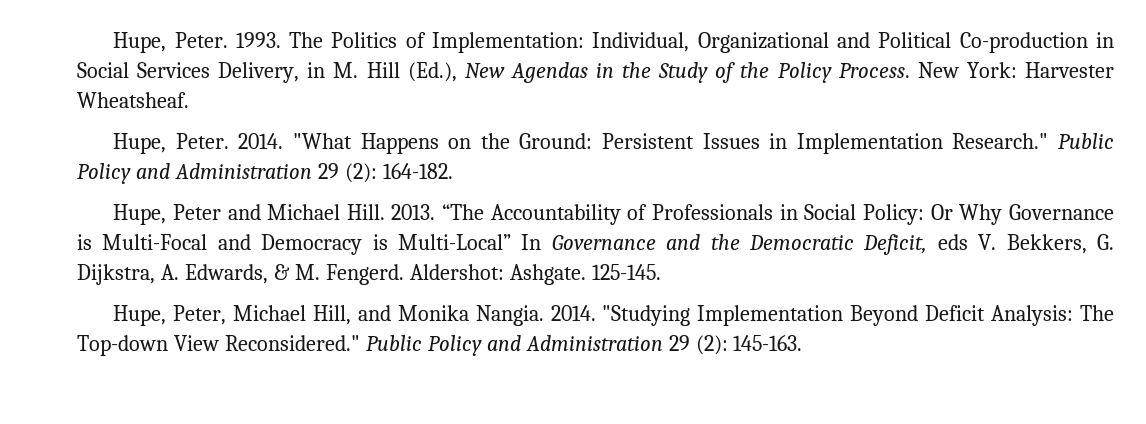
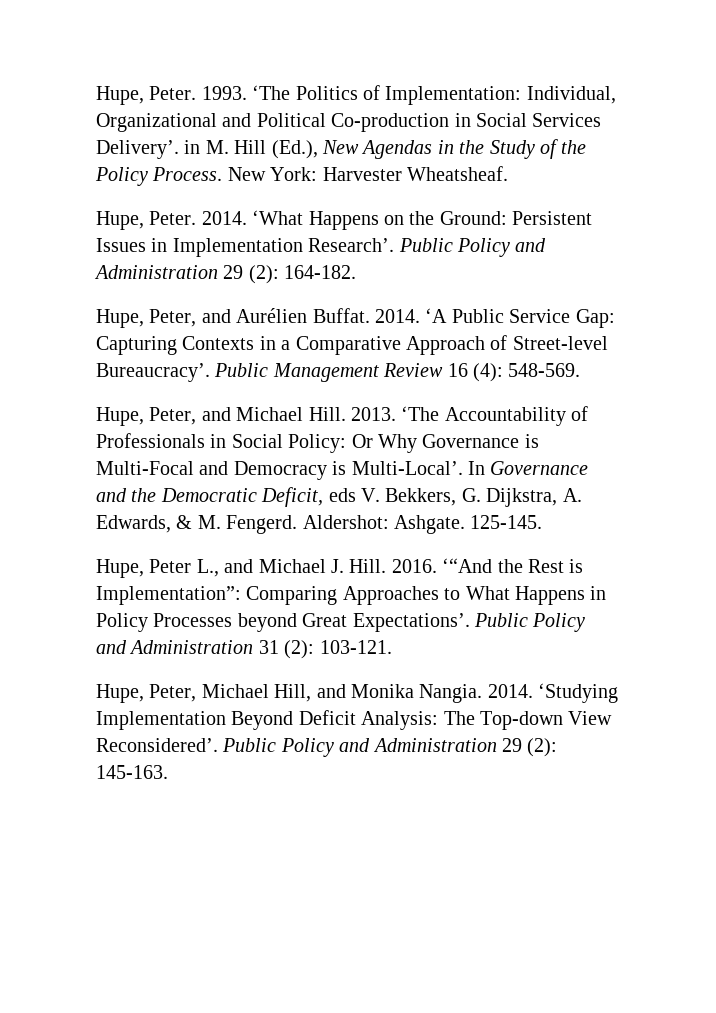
[289,32,324,48] The -> [252,85,291,100] ‘The
[218,62,300,83] Delivery, -> [96,140,179,159] Delivery’.
[292,133,352,149] "What -> [252,210,304,225] ‘What
[952,133,1049,149] Research." -> [308,238,395,252] Research’.
[172,204,221,220] Peter -> [149,308,615,328] [96,335,608,355] [96,363,581,382] [96,407,197,426] Peter, and Aurélien Buffat. 2014. ‘A Public Service Gap: Capturing Contexts in a Comparative Approach of Street-level Bureaucracy’. Public Management Review 16 (4): 548-569. // Hupe, Peter,
[442,204,485,220] “The -> [401,406,440,421] ‘The
[398,234,511,250] Multi-Local” -> [351,461,463,475] Multi-Local’.
(661, 272) none -> [96,558,584,578] [96,586,607,605] [96,613,586,632] [96,640,392,659] // Hupe, Peter L., and Michael J. Hill. 2016. ‘“And the Rest is Implementation”: Comparing Approaches to What Happens in Policy Processes beyond Great Expectations’. Public Policy and Administration 31 (2): 103-121.
[602,305,691,326] "Studying -> [538,683,619,703] ‘Studying
[224,335,360,351] Reconsidered." -> [96,738,218,752] Reconsidered’.

